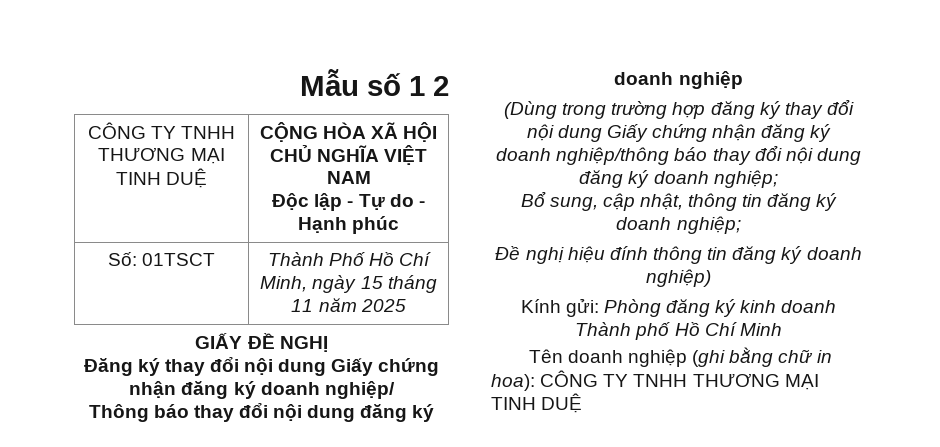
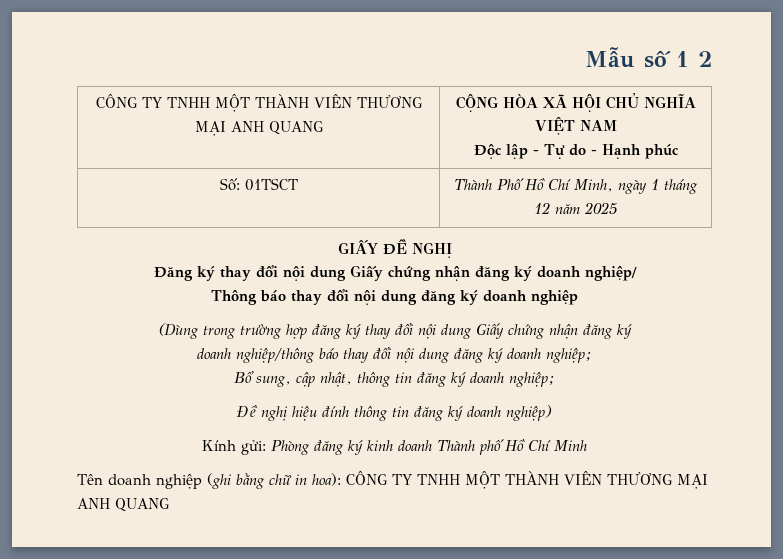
[98,148,225,164] [115,168,208,188] THƯƠNG MẠI TINH DUỆ -> [214,94,422,112] [194,121,323,136] MỘT THÀNH VIÊN THƯƠNG MẠI ANH QUANG
[360,275,437,293] [291,299,314,312] 15 tháng 11 -> [651,179,698,194] [534,202,550,214] 1 tháng 12
[692,374,819,390] [491,393,583,413] THƯƠNG MẠI TINH DUỆ -> [465,471,708,489] [77,498,169,512] MỘT THÀNH VIÊN THƯƠNG MẠI ANH QUANG

